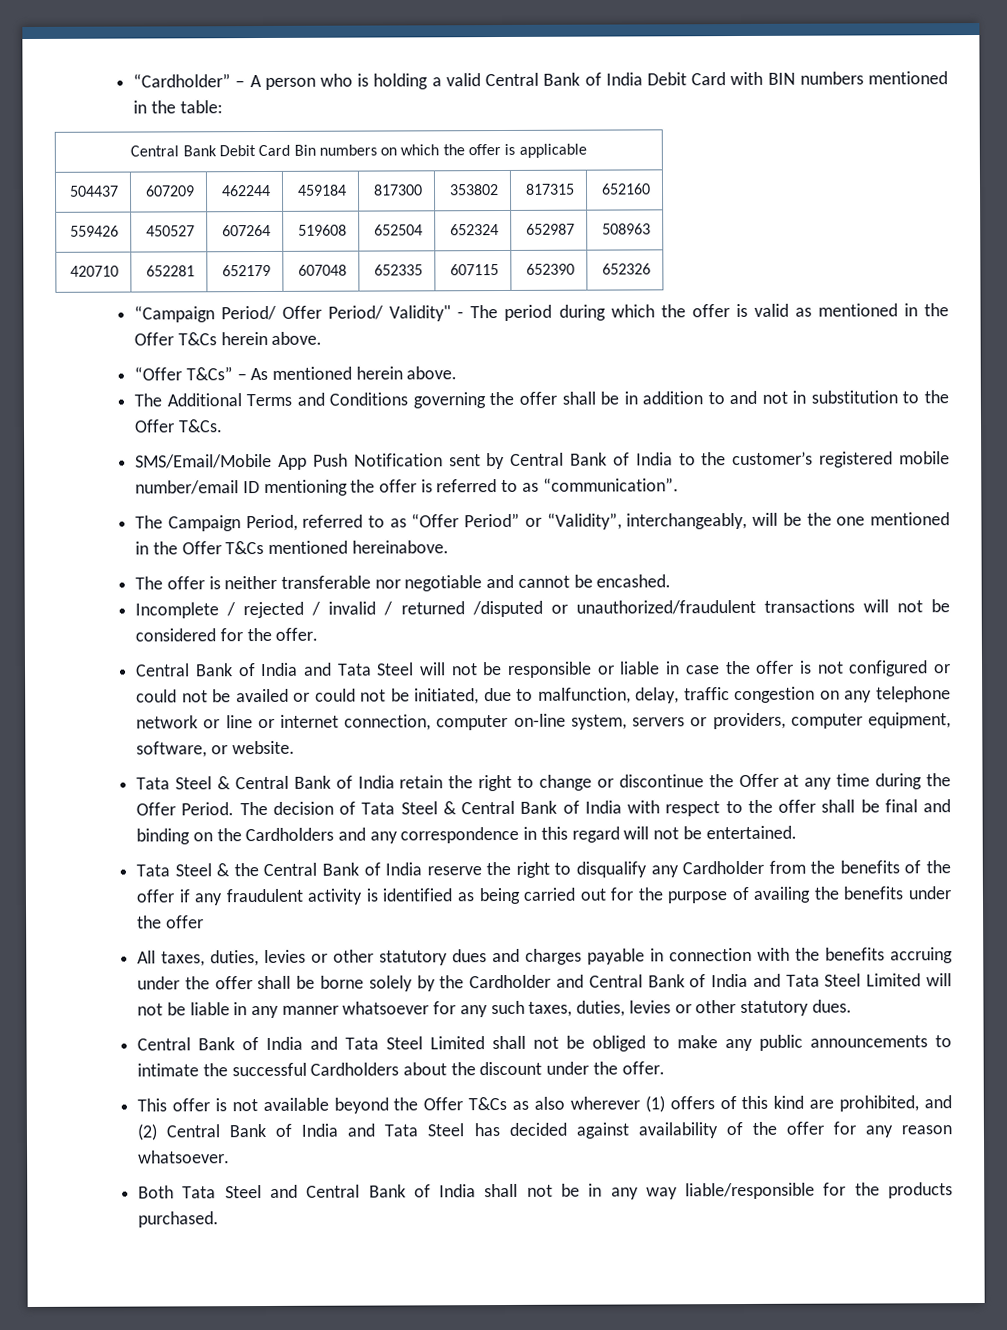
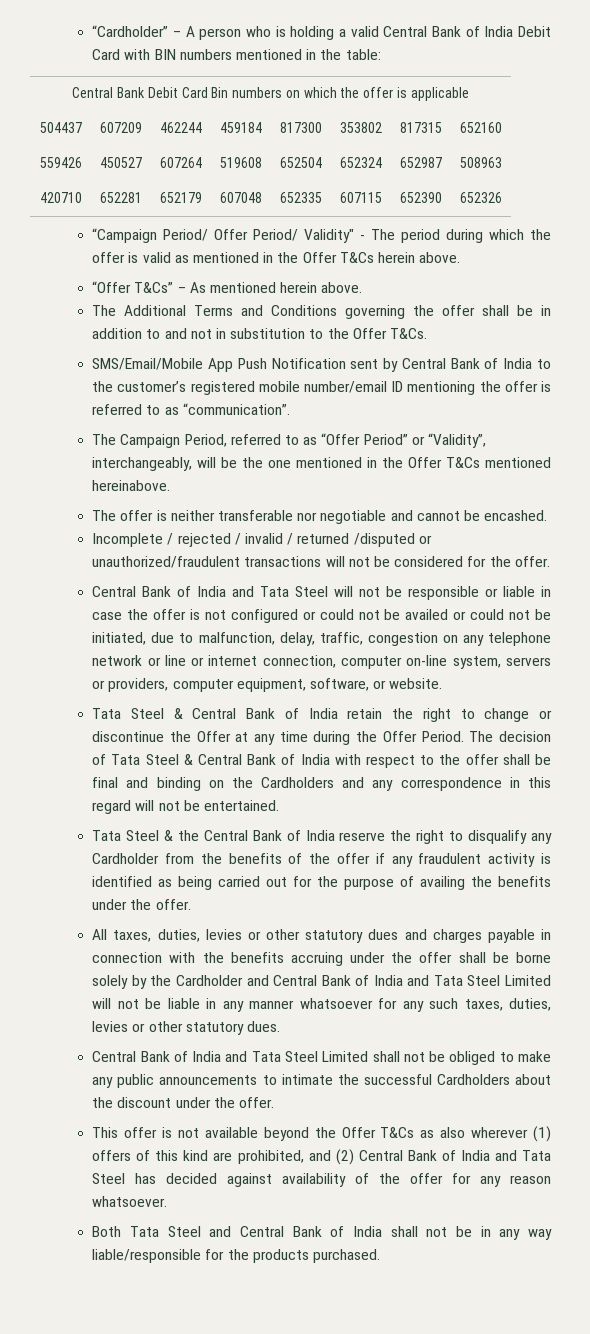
[683,687,730,701] traffic -> [319,632,363,645] traffic,
[165,915,204,929] offer -> [155,899,191,910] offer.

